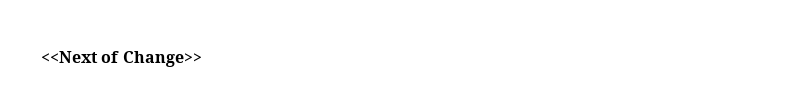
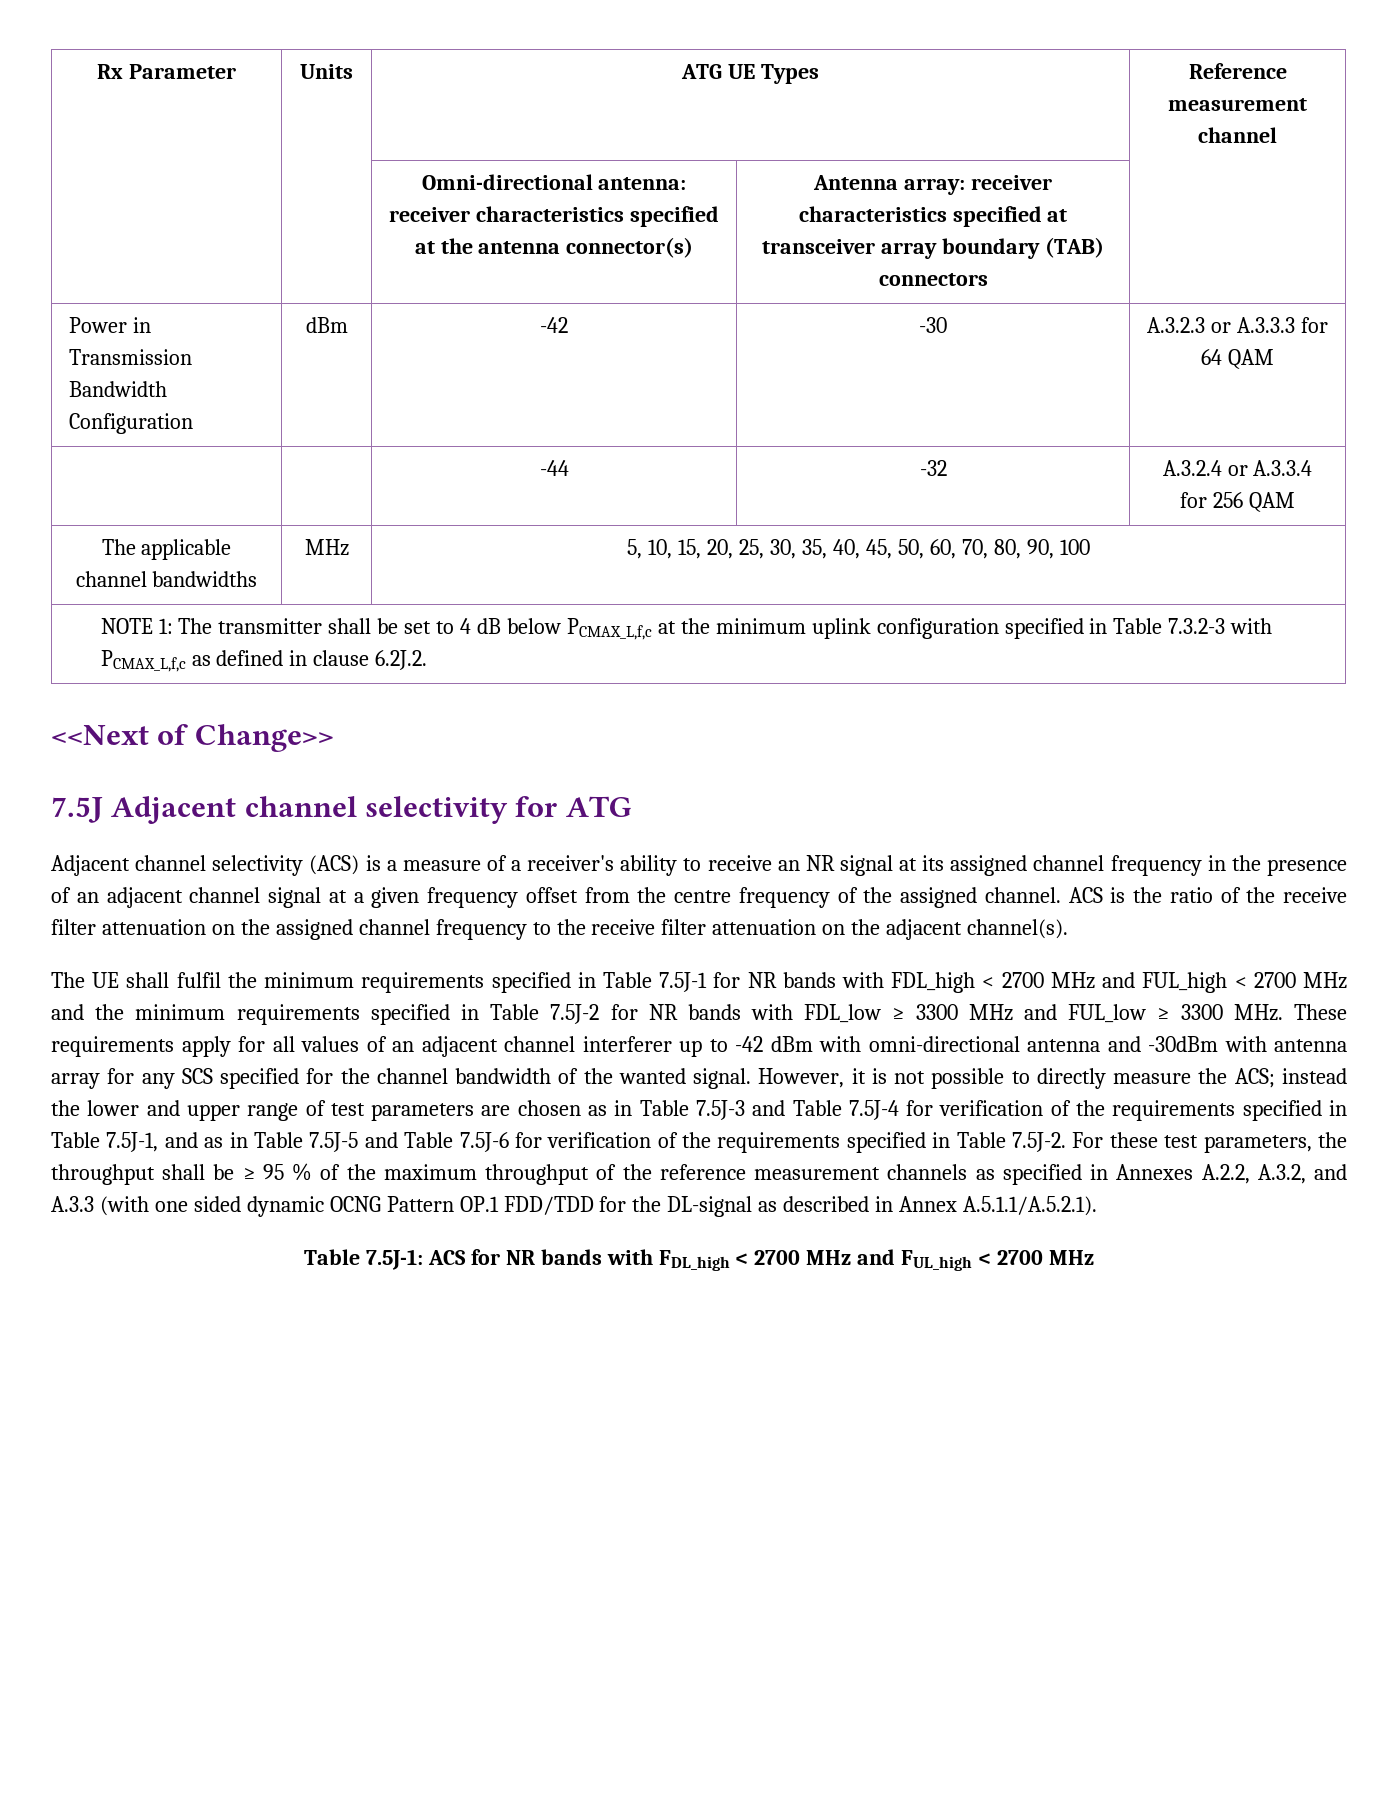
[41,51,202,67] <<Next of Change>> -> [97,64,236,79] [300,64,353,79] [681,64,819,84] [1188,63,1287,79] [1168,98,1307,111] [1198,127,1277,143] [421,174,687,190] [389,206,719,227] [414,237,694,258] [813,175,1052,195] [798,206,1068,227] [762,237,1104,259] [878,273,988,286] [68,317,151,333] [68,349,192,365] [68,381,167,397] [68,413,193,434] [305,317,348,333] [540,317,568,333] [919,317,947,333] [1147,317,1328,333] [1201,349,1274,369] [539,460,569,476] [919,460,947,476] [1162,460,1313,476] [1180,492,1295,512] [101,539,232,560] [75,571,258,587] [304,539,349,556] [627,539,1090,559] [100,618,1273,640] [100,650,428,672] [51,724,334,752] [51,796,632,824] [51,855,1348,876] [51,887,1347,908] [51,919,1069,940] [51,972,1348,993] [51,1004,1347,1025] [51,1036,1347,1057] [51,1068,1348,1089] [51,1100,1348,1121] [51,1132,1347,1153] [51,1163,1347,1185] [51,1196,1098,1217] [303,1249,1095,1271] Rx Parameter | Units | ATG UE Types | Reference measurement channel // | | Omni-directional antenna: receiver characteristics specified at the antenna connector(s) | Antenna array: receiver characteristics specified at transceiver array boundary (TAB) connectors | // Power in Transmission Bandwidth Configuration | dBm | -42 | -30 | A.3.2.3 or A.3.3.3 for 64 QAM // | | -44 | -32 | A.3.2.4 or A.3.3.4 for 256 QAM // The applicable channel bandwidths | MHz | 5, 10, 15, 20, 25, 30, 35, 40, 45, 50, 60, 70, 80, 90, 100 // NOTE 1: The transmitter shall be set to 4 dB below PCMAX_L,f,c at the minimum uplink configuration specified in Table 7.3.2-3 with PCMAX_L,f,c as defined in clause 6.2J.2. // <<Next of Change>> // 7.5J Adjacent channel selectivity for ATG // Adjacent channel selectivity (ACS) is a measure of a receiver's ability to receive an NR signal at its assigned channel frequency in the presence of an adjacent channel signal at a given frequency offset from the centre frequency of the assigned channel. ACS is the ratio of the receive filter attenuation on the assigned channel frequency to the receive filter attenuation on the adjacent channel(s). // The UE shall fulfil the minimum requirements specified in Table 7.5J-1 for NR bands with FDL_high < 2700 MHz and FUL_high < 2700 MHz and the minimum requirements specified in Table 7.5J-2 for NR bands with FDL_low ≥ 3300 MHz and FUL_low ≥ 3300 MHz. These requirements apply for all values of an adjacent channel interferer up to -42 dBm with omni-directional antenna and -30dBm with antenna array for any SCS specified for the channel bandwidth of the wanted signal. However, it is not possible to directly measure the ACS; instead the lower and upper range of test parameters are chosen as in Table 7.5J-3 and Table 7.5J-4 for verification of the requirements specified in Table 7.5J-1, and as in Table 7.5J-5 and Table 7.5J-6 for verification of the requirements specified in Table 7.5J-2. For these test parameters, the throughput shall be ≥ 95 % of the maximum throughput of the reference measurement channels as specified in Annexes A.2.2, A.3.2, and A.3.3 (with one sided dynamic OCNG Pattern OP.1 FDD/TDD for the DL-signal as described in Annex A.5.1.1/A.5.2.1). // Table 7.5J-1: ACS for NR bands with FDL_high < 2700 MHz and FUL_high < 2700 MHz

